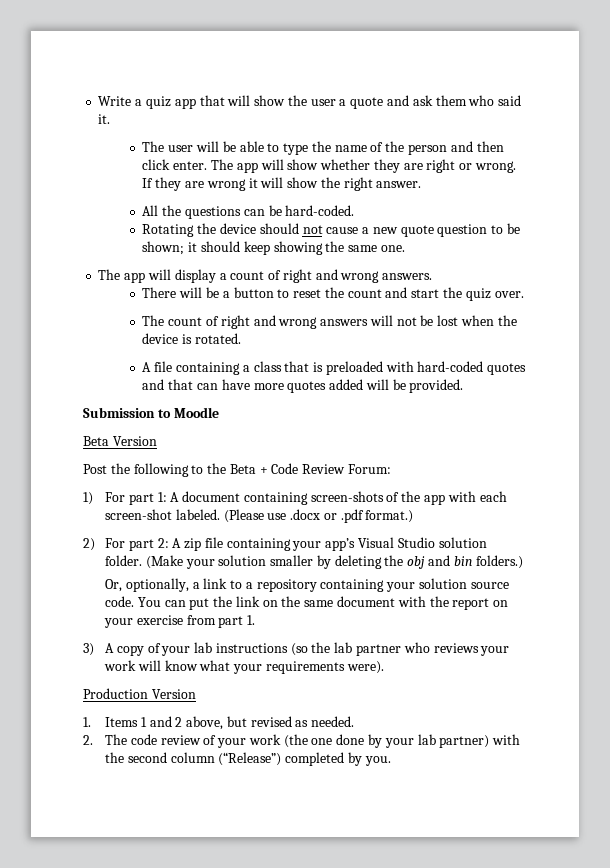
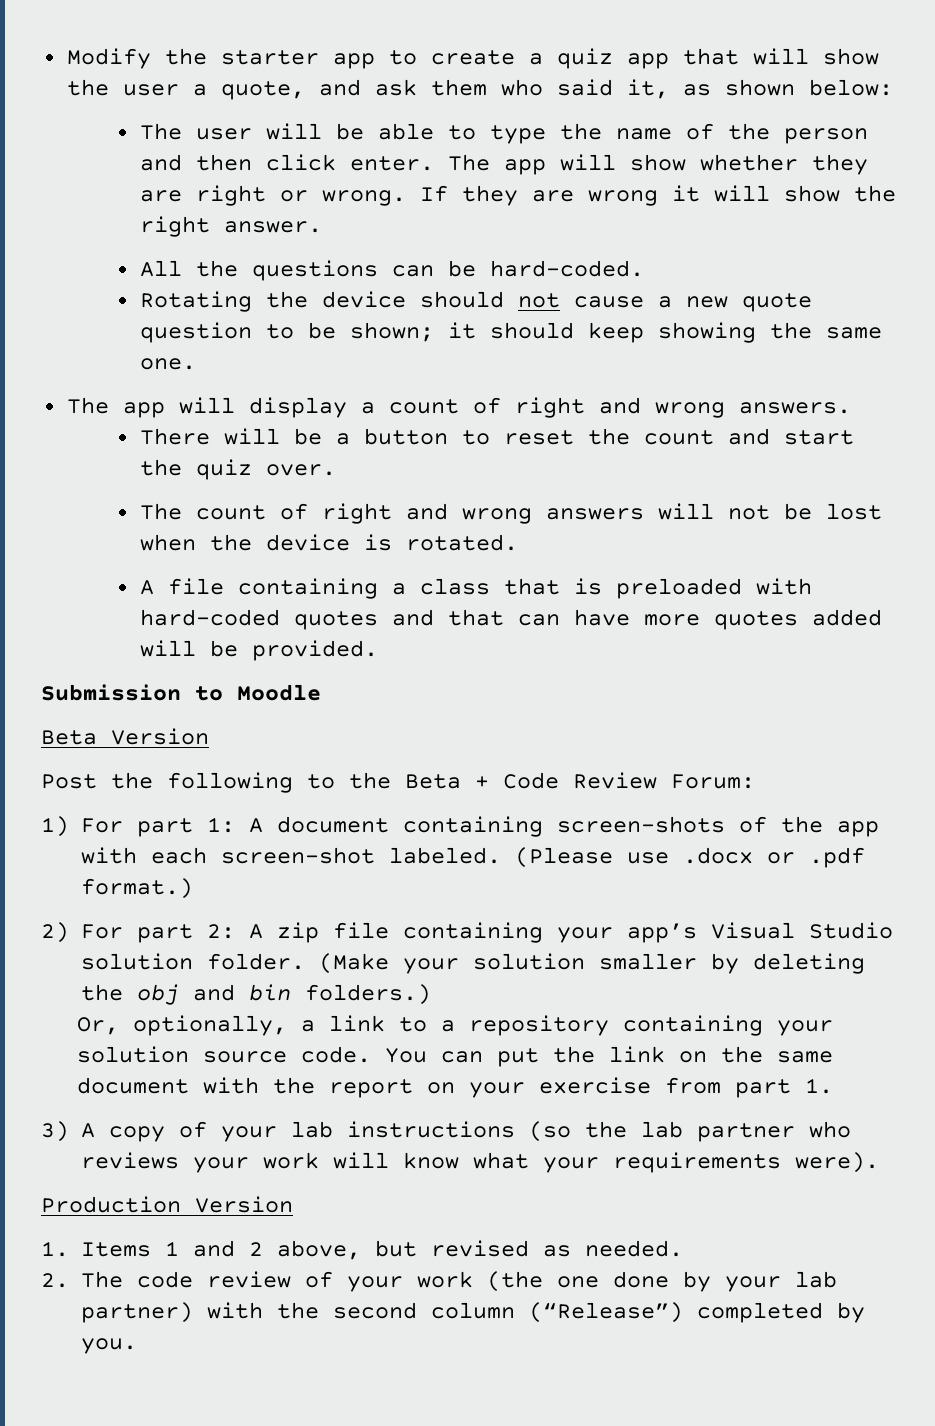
[98,96,132,106] Write -> [66,48,515,69] Modify the starter app to create
[350,97,384,109] quote -> [220,81,305,100] quote,
[98,114,111,124] it. -> [626,79,893,99] it, as shown below:

